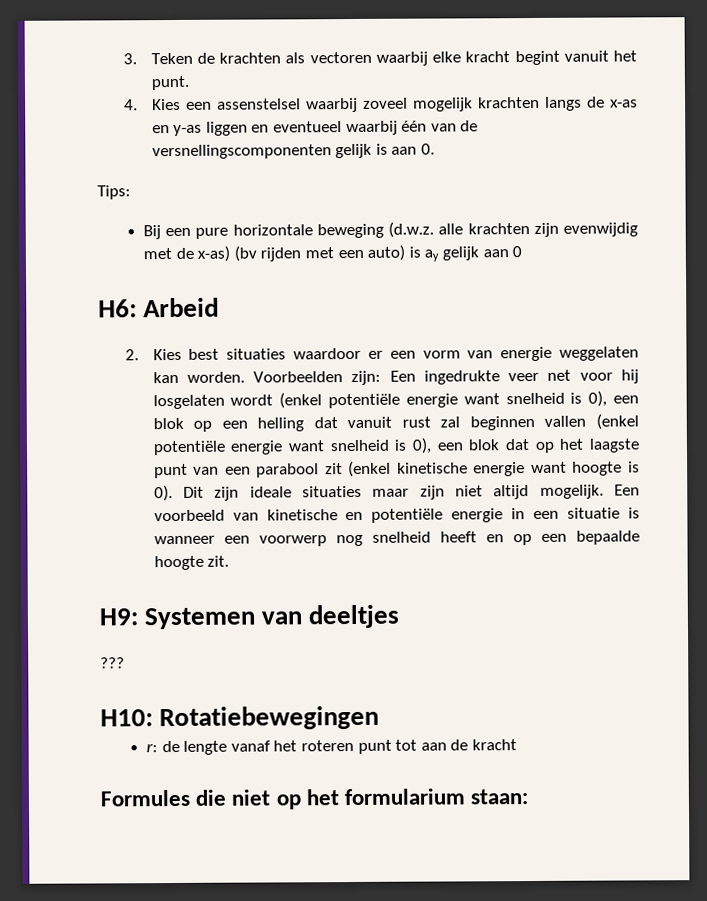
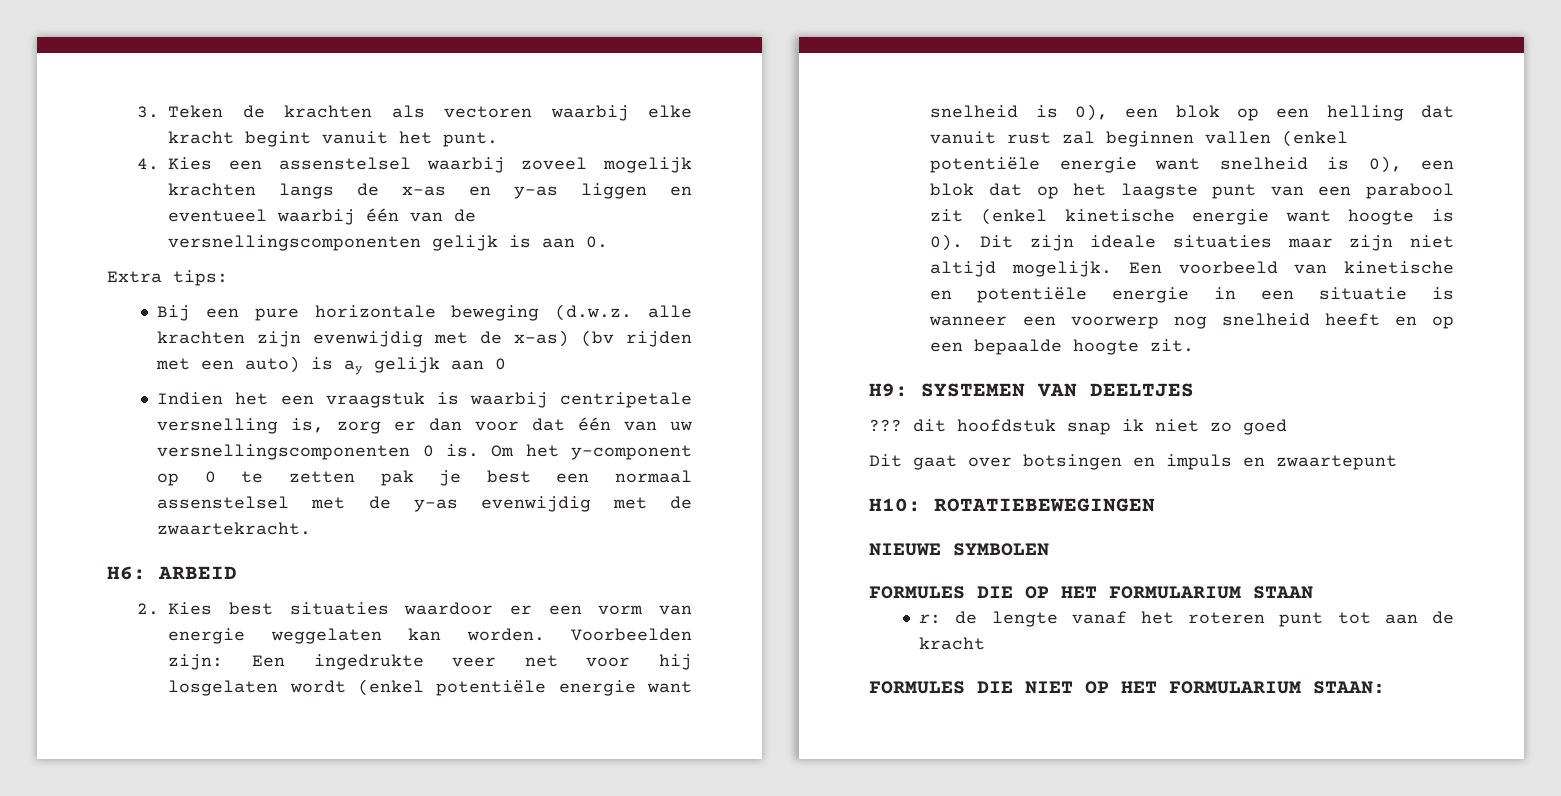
[97,185,131,200] Tips: -> [107,270,228,286] Extra tips:
(523, 252) none -> [157,392,692,408] [157,417,692,434] [157,444,692,460] [157,470,693,486] [157,496,692,512] [157,522,312,535] // Indien het een vraagstuk is waarbij centripetale versnelling is, zorg er dan voor dat één van uw versnellingscomponenten 0 is. Om het y-component op 0 te zetten pak je best een normaal assenstelsel met de y-as evenwijdig met de zwaartekracht.
[143,297,220,318] Arbeid -> [158,566,237,579] ARBEID
[144,604,400,630] [100,657,125,669] [100,705,380,731] Systemen van deeltjes // ??? // H10: Rotatiebewegingen -> [921,383,1194,397] [869,419,1287,435] [869,454,1397,470] [869,498,1155,512] [869,543,1049,556] [869,586,1313,599] SYSTEMEN VAN DEELTJES // ??? dit hoofdstuk snap ik niet zo goed // Dit gaat over botsingen en impuls en zwaartepunt // H10: ROTATIEBEWEGINGEN // NIEUWE SYMBOLEN // FORMULES DIE OP HET FORMULARIUM STAAN
[100,788,529,810] Formules die niet op het formularium staan: -> [869,681,1385,694] FORMULES DIE NIET OP HET FORMULARIUM STAAN:

